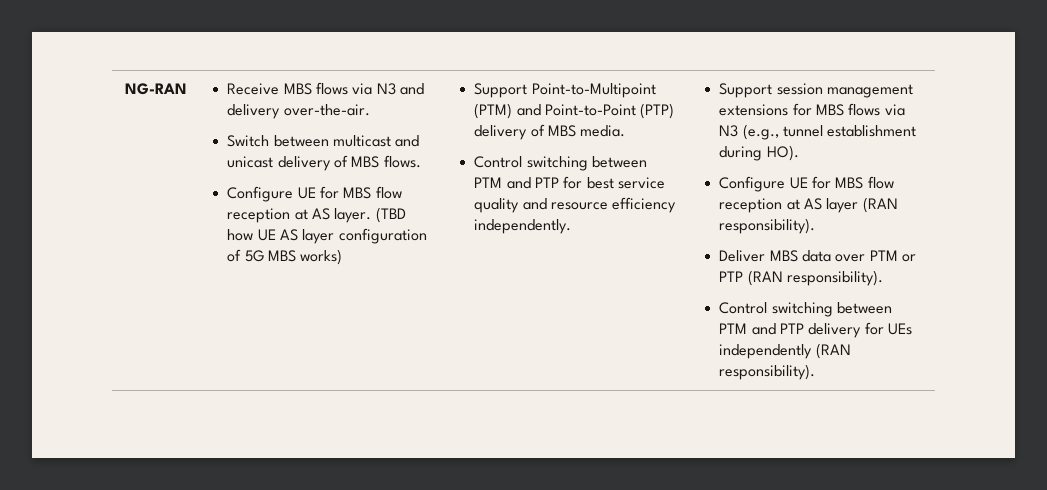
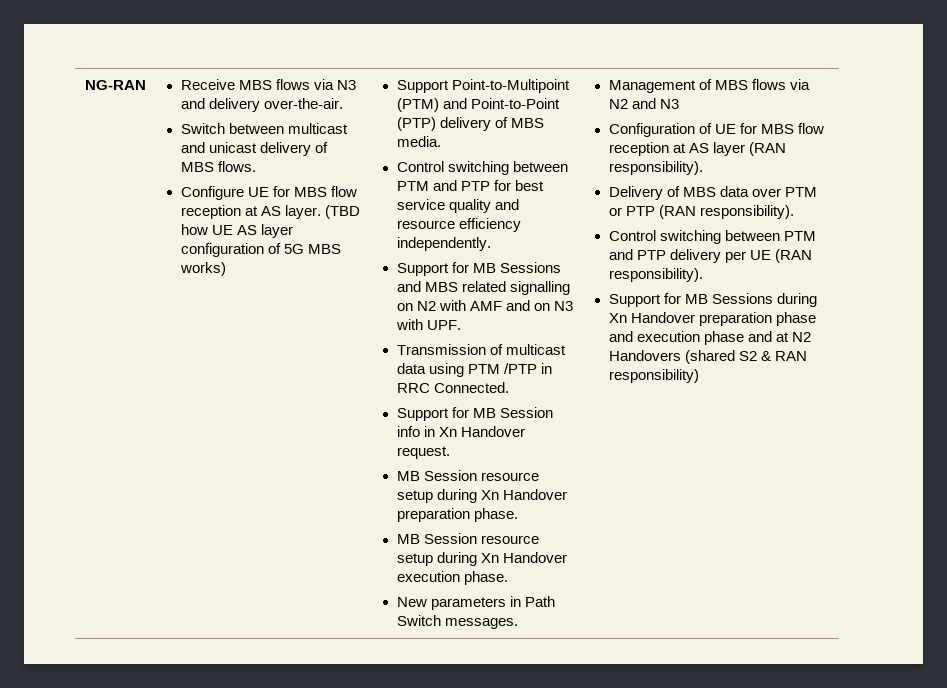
[719,83,914,98] [719,103,905,116] [719,124,917,140] [719,145,799,161] [719,176,786,192] | Support session management extensions for MBS flows via N3 (e.g., tunnel establishment during HO). // Configure -> [396,262,562,276] [396,281,571,295] [396,300,574,311] [395,319,462,330] [396,344,567,355] [396,363,553,377] [396,382,510,393] [396,407,554,421] [396,426,526,437] [396,446,450,459] [396,470,540,481] [396,489,568,503] [396,508,519,522] [396,533,540,544] [396,552,568,566] [396,571,509,585] [396,596,556,610] [396,615,519,629] [608,79,811,93] [608,98,680,109] [608,123,713,137] // Support for MB Sessions and MBS related signalling on N2 with AMF and on N3 with UPF. // Transmission of multicast data using PTM /PTP in RRC Connected. // Support for MB Session info in Xn Handover request. // MB Session resource setup during Xn Handover preparation phase. // MB Session resource setup during Xn Handover execution phase. // New parameters in Path Switch messages. | Management of MBS flows via N2 and N3 // Configuration of
[719,250,766,262] Deliver -> [608,186,681,200] Delivery of
[864,322,913,335] [719,343,851,359] [719,364,816,380] for UEs independently (RAN responsibility). -> [725,249,813,263] [608,268,703,282] [608,293,818,307] [608,312,817,326] [608,331,812,345] [608,350,808,364] [608,369,699,383] per UE (RAN responsibility). // Support for MB Sessions during Xn Handover preparation phase and execution phase and at N2 Handovers (shared S2 & RAN responsibility)

